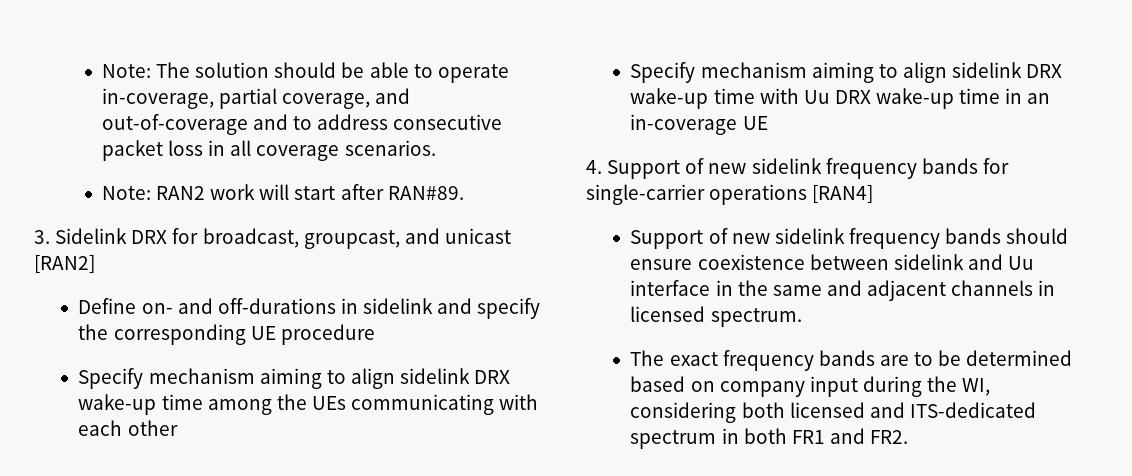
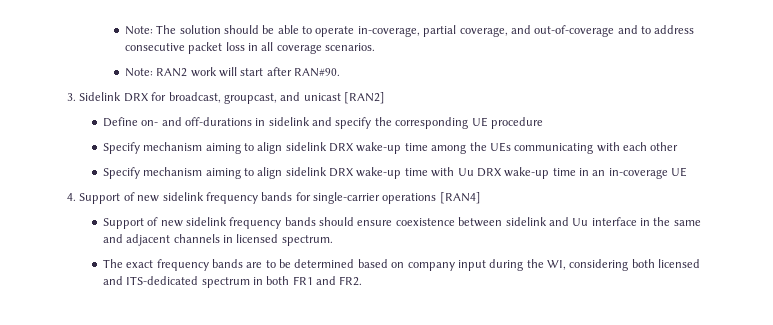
[387,186,464,200] RAN#89. -> [294,68,341,77] RAN#90.

